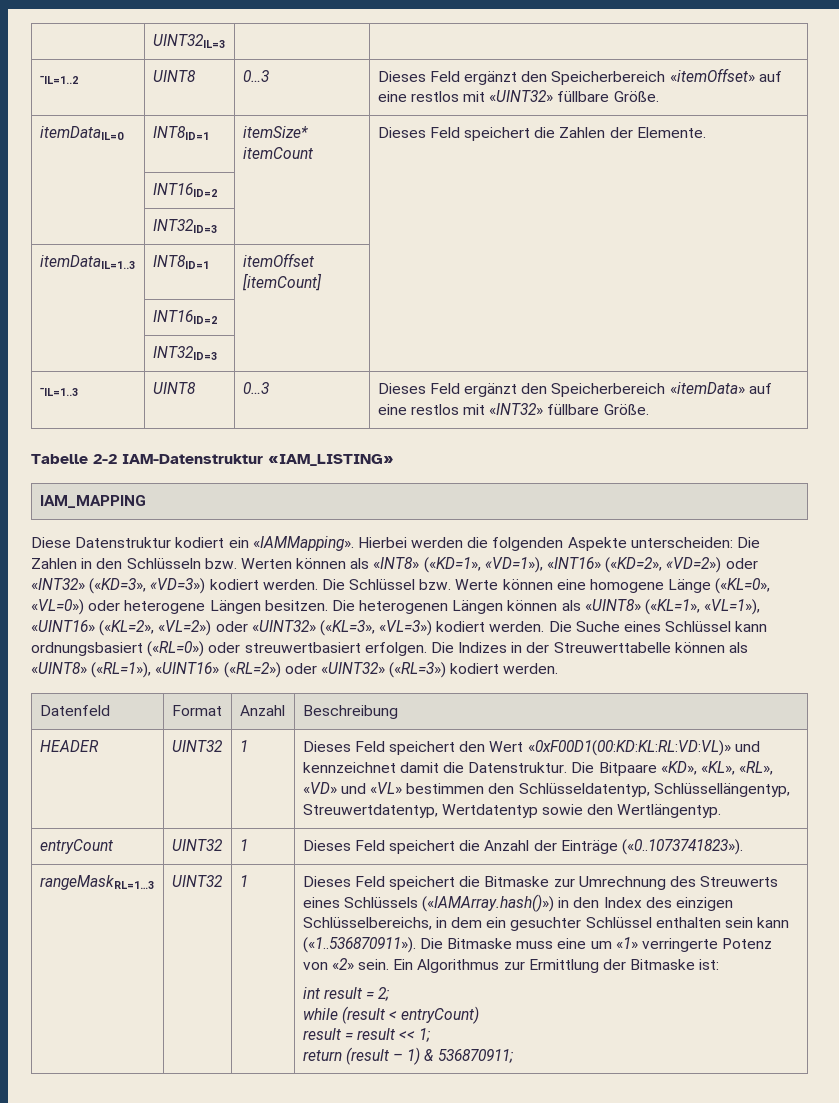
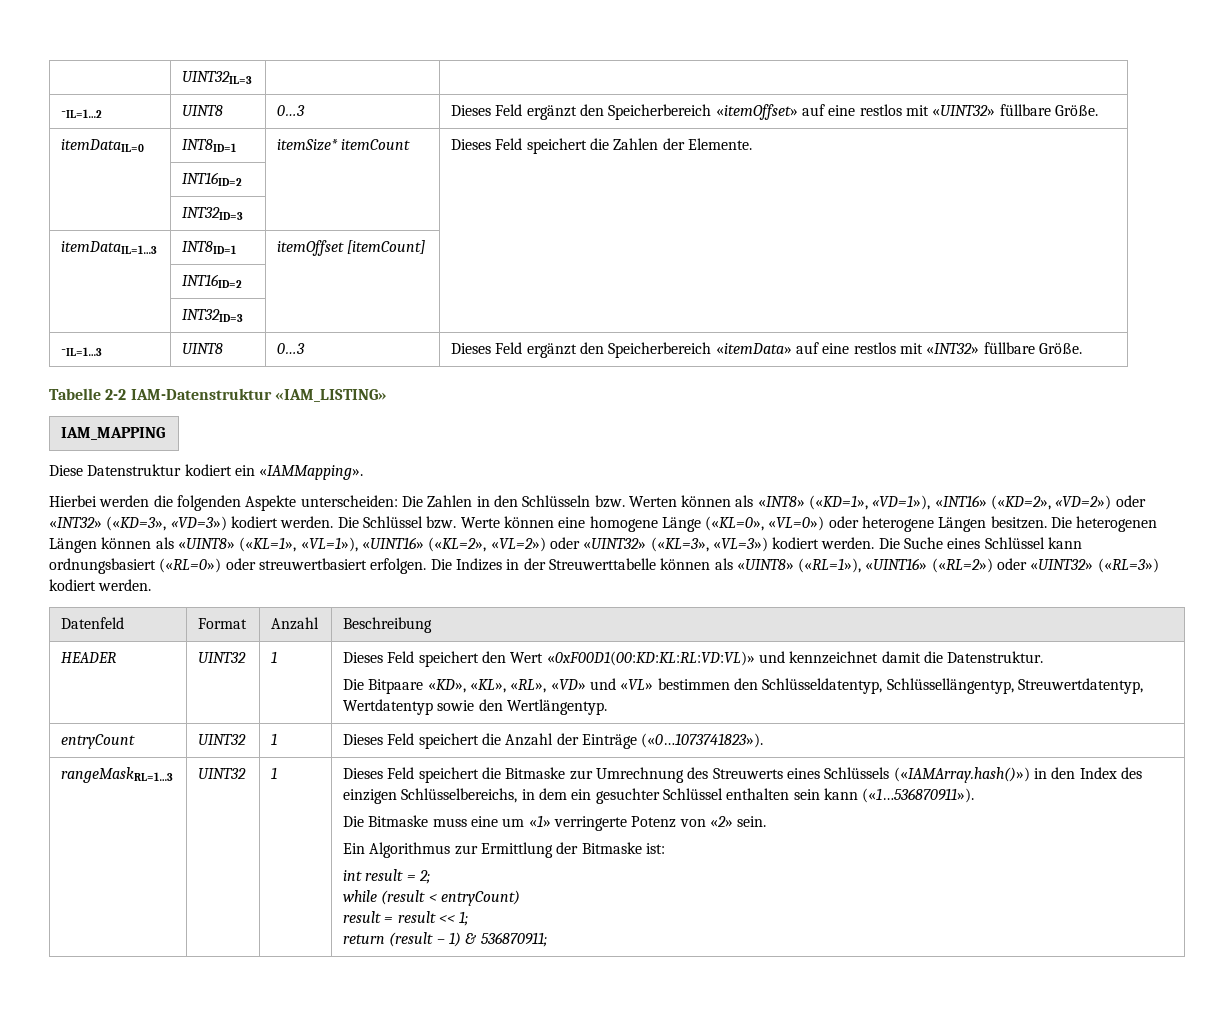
[39,75,78,84] -IL=1..2 -> [61,109,103,118] -IL=1…2
[39,255,135,269] itemDataIL=1..3 -> [61,241,158,254] itemDataIL=1…3
[39,387,78,396] -IL=1..3 -> [61,347,103,356] -IL=1…3
(354, 543) none -> (364, 472) //
(568, 767) none -> (1044, 657) //
[621,839,743,855] («0..1073741823»). -> [641,733,764,748] («0…1073741823»).
[302,937,416,953] («1..536870911»). -> [862,788,975,803] («1…536870911»). //
(390, 964) none -> (767, 821) //

